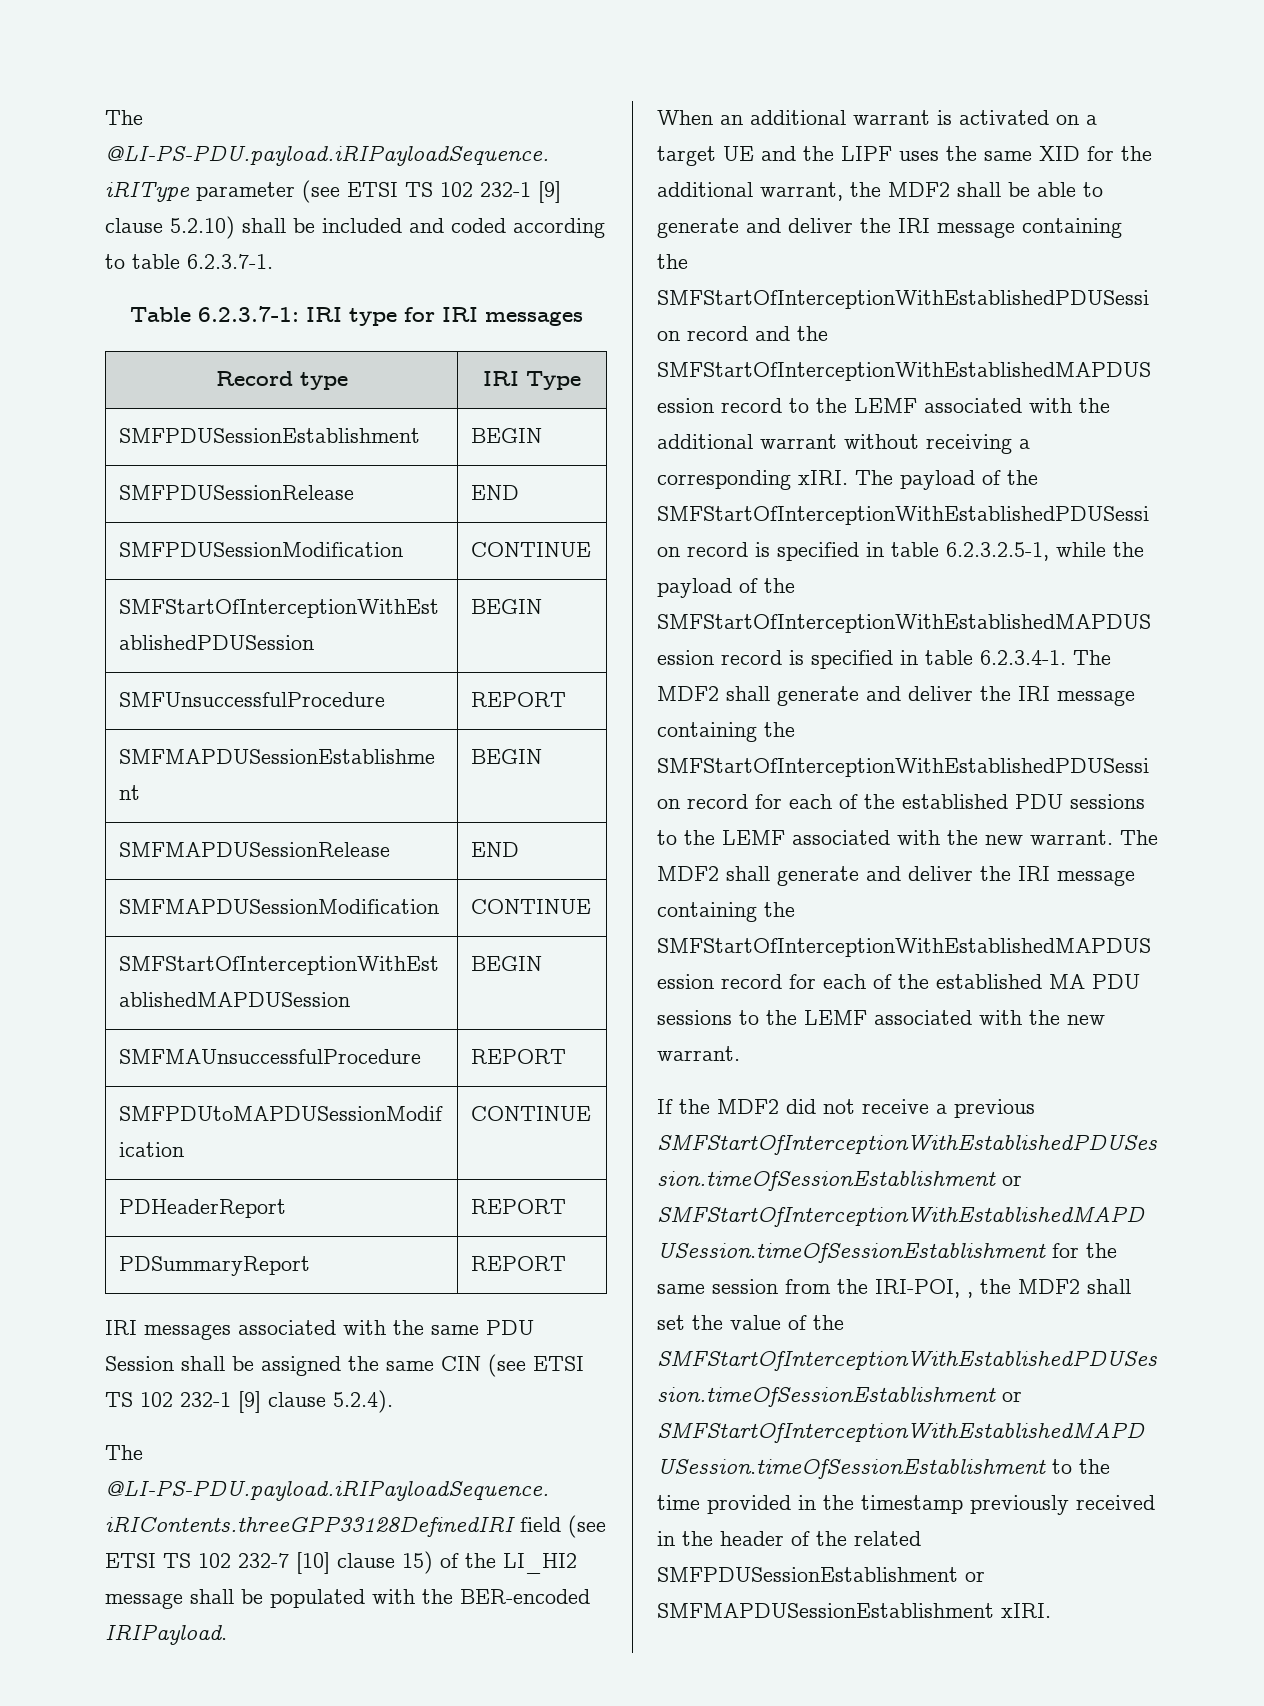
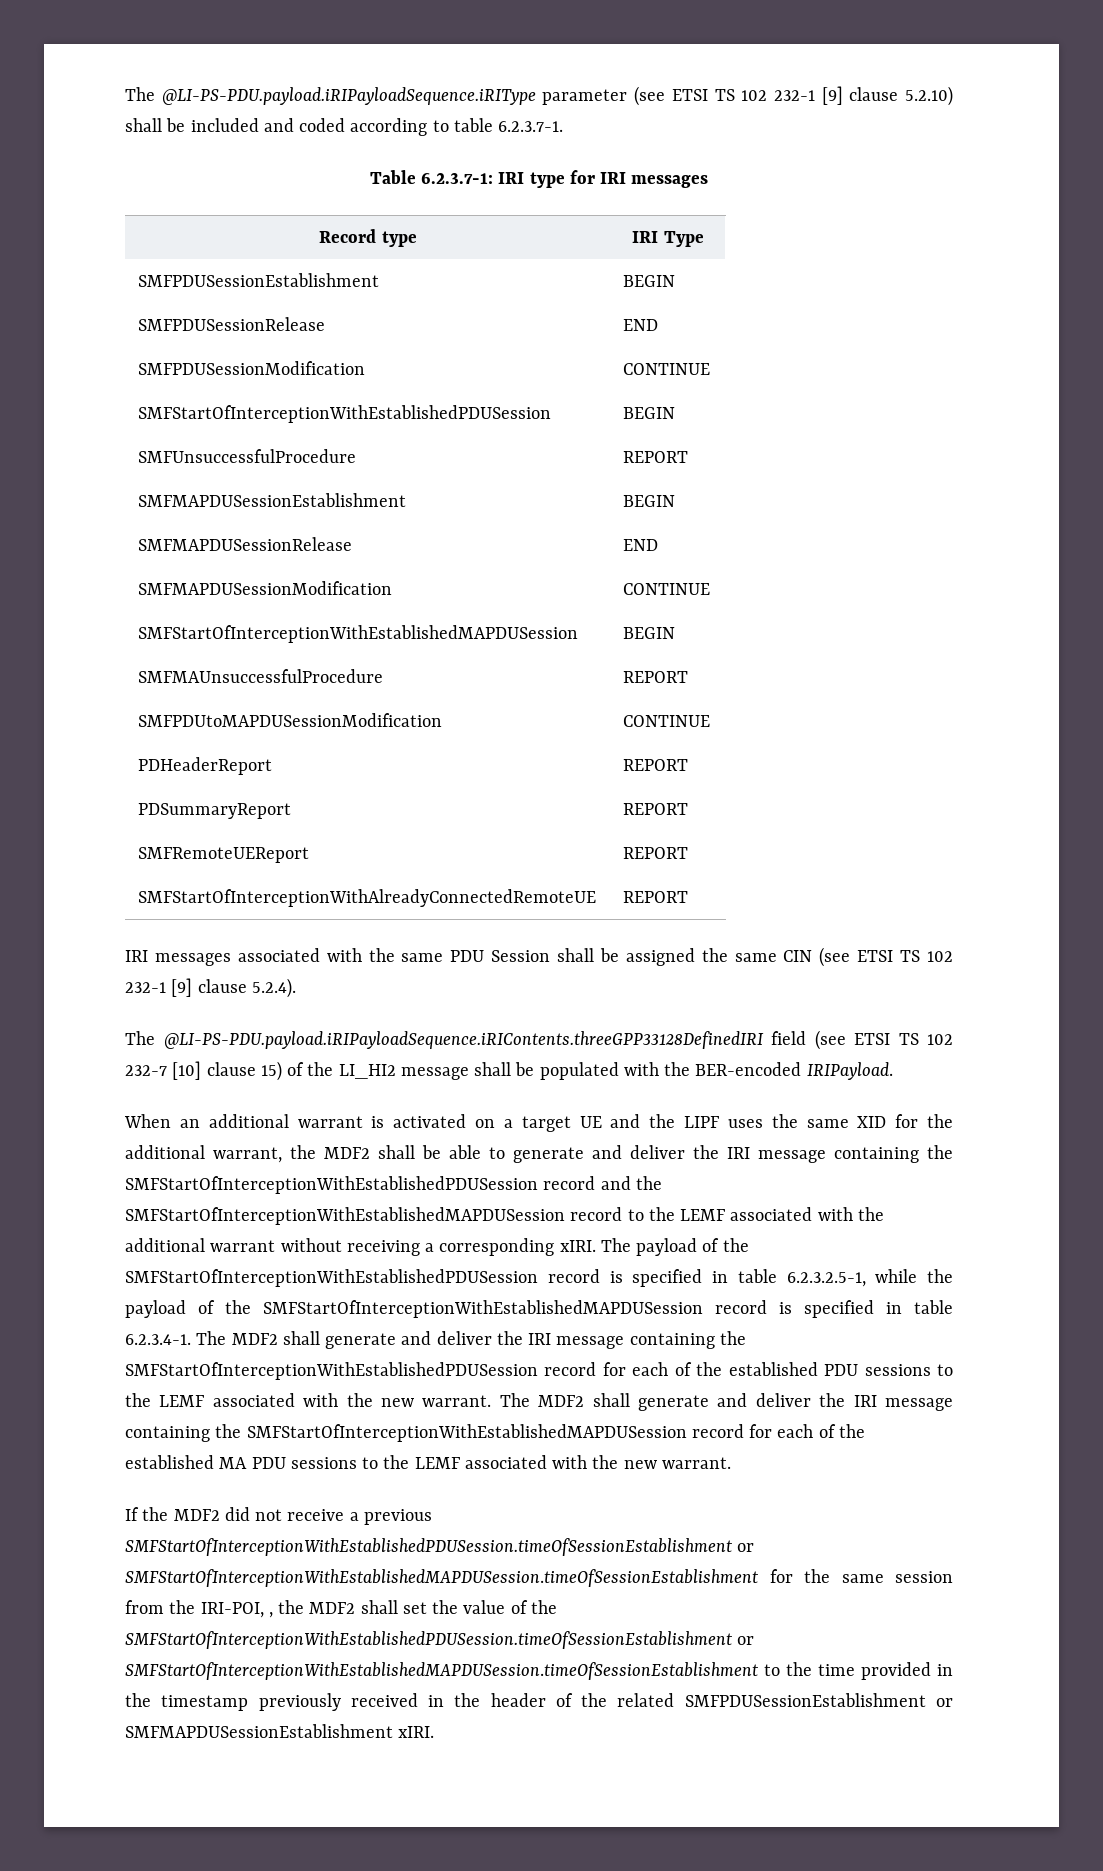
(566, 1263) none -> [138,847,310,863] [623,847,689,859] [138,889,597,907] [623,891,689,903] // SMFRemoteUEReport | REPORT // SMFStartOfInterceptionWithAlreadyConnectedRemoteUE | REPORT

